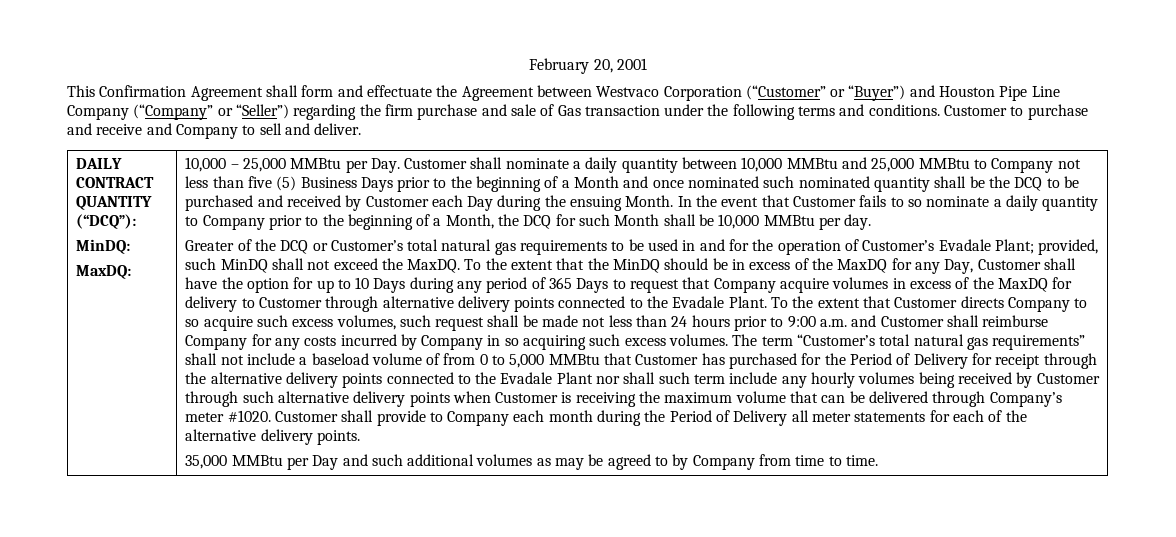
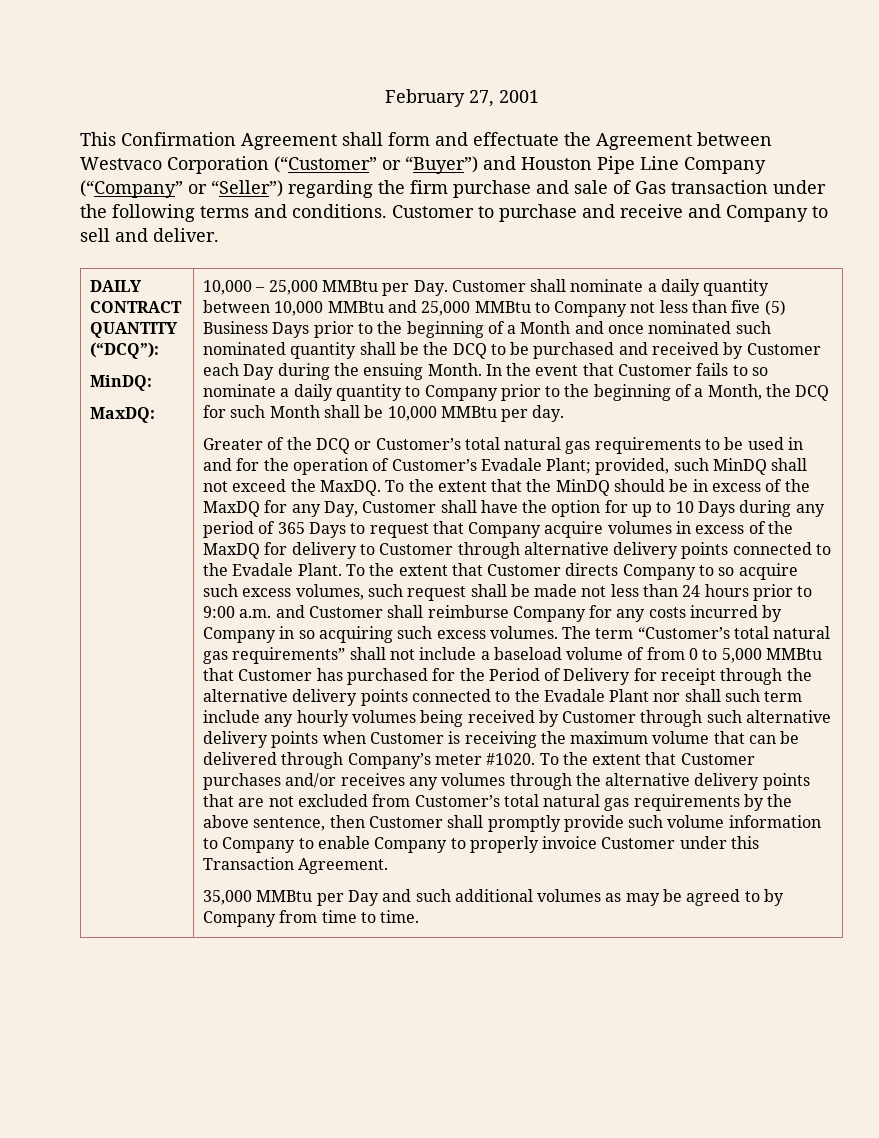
[593,59,613,73] 20, -> [468,90,494,107] 27,
[274,410,1027,426] [185,429,360,445] Customer shall provide to Company each month during the Period of Delivery all meter statements for each of the alternative delivery points. -> [539,752,755,765] [202,773,810,790] [202,794,793,811] [202,815,821,832] [202,836,760,853] [202,857,389,874] To the extent that Customer purchases and/or receives any volumes through the alternative delivery points that are not excluded from Customer’s total natural gas requirements by the above sentence, then Customer shall promptly provide such volume information to Company to enable Company to properly invoice Customer under this Transaction Agreement.

